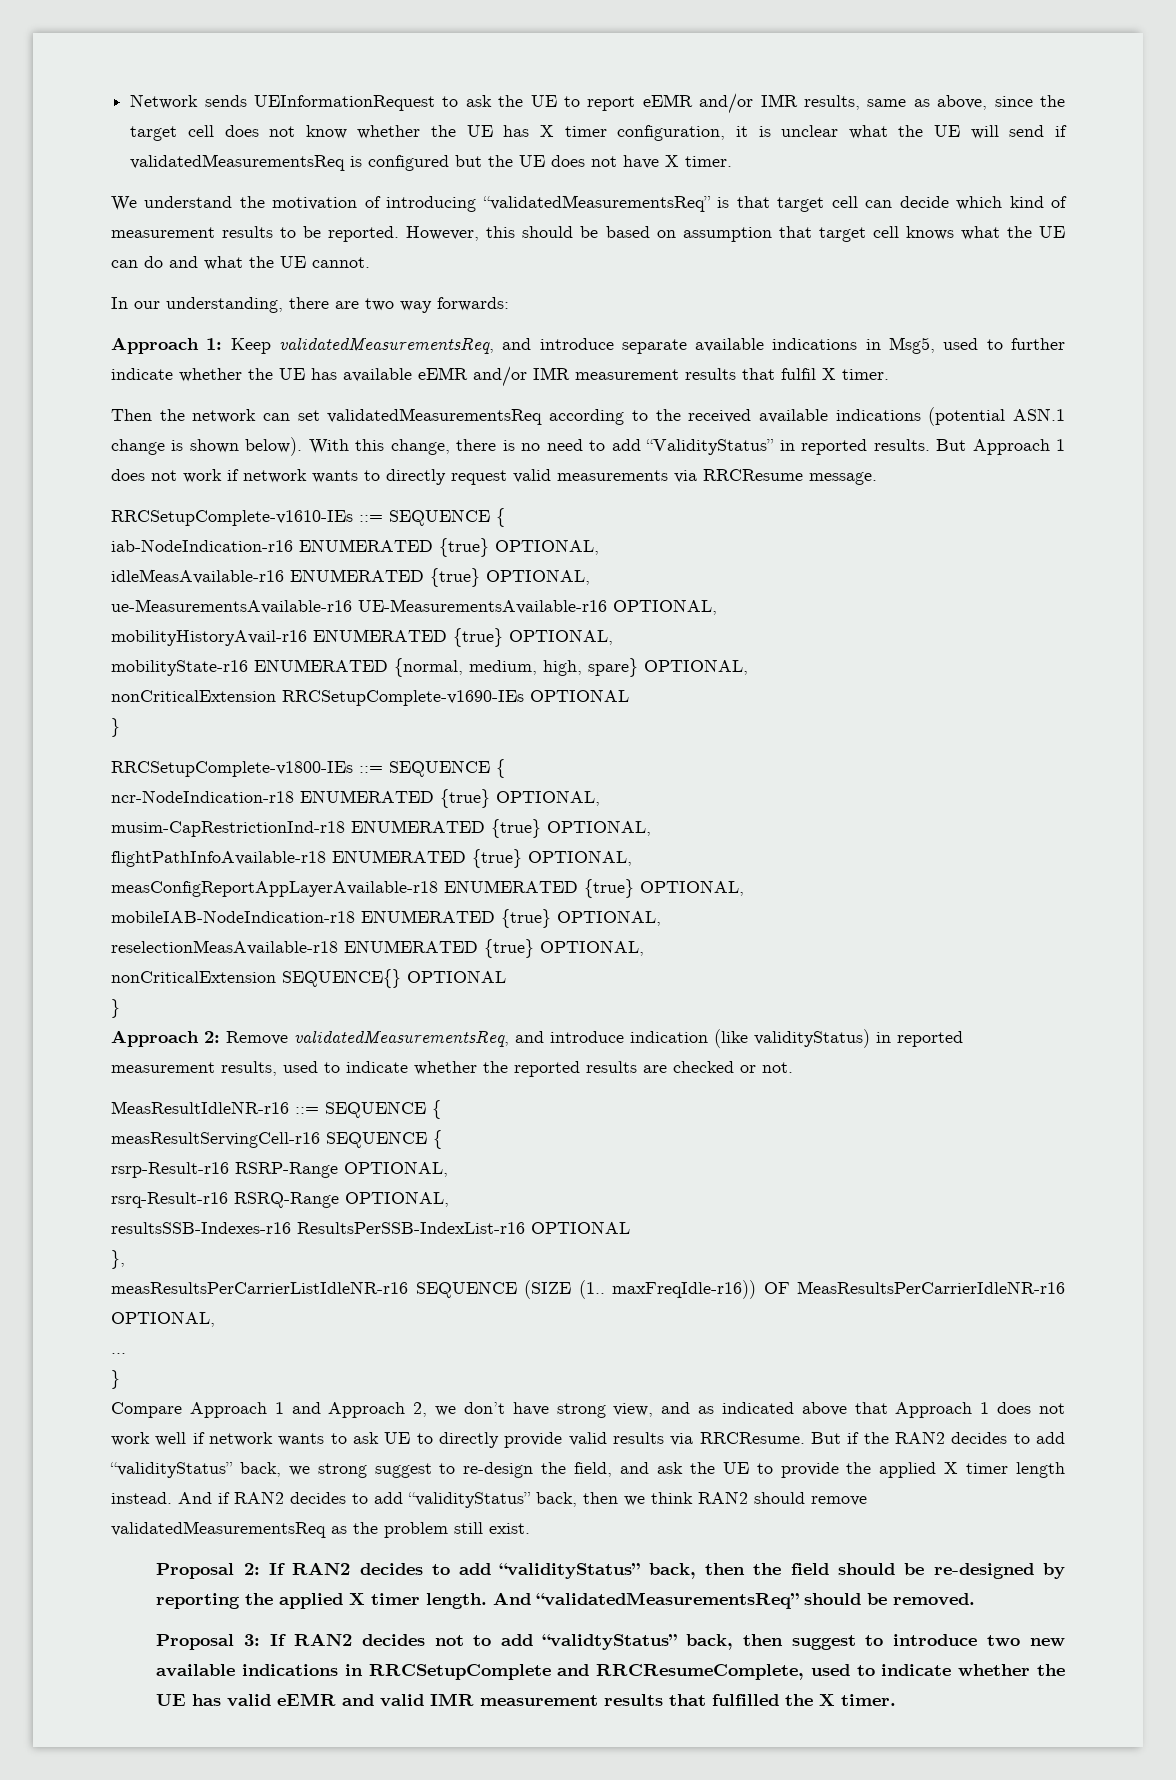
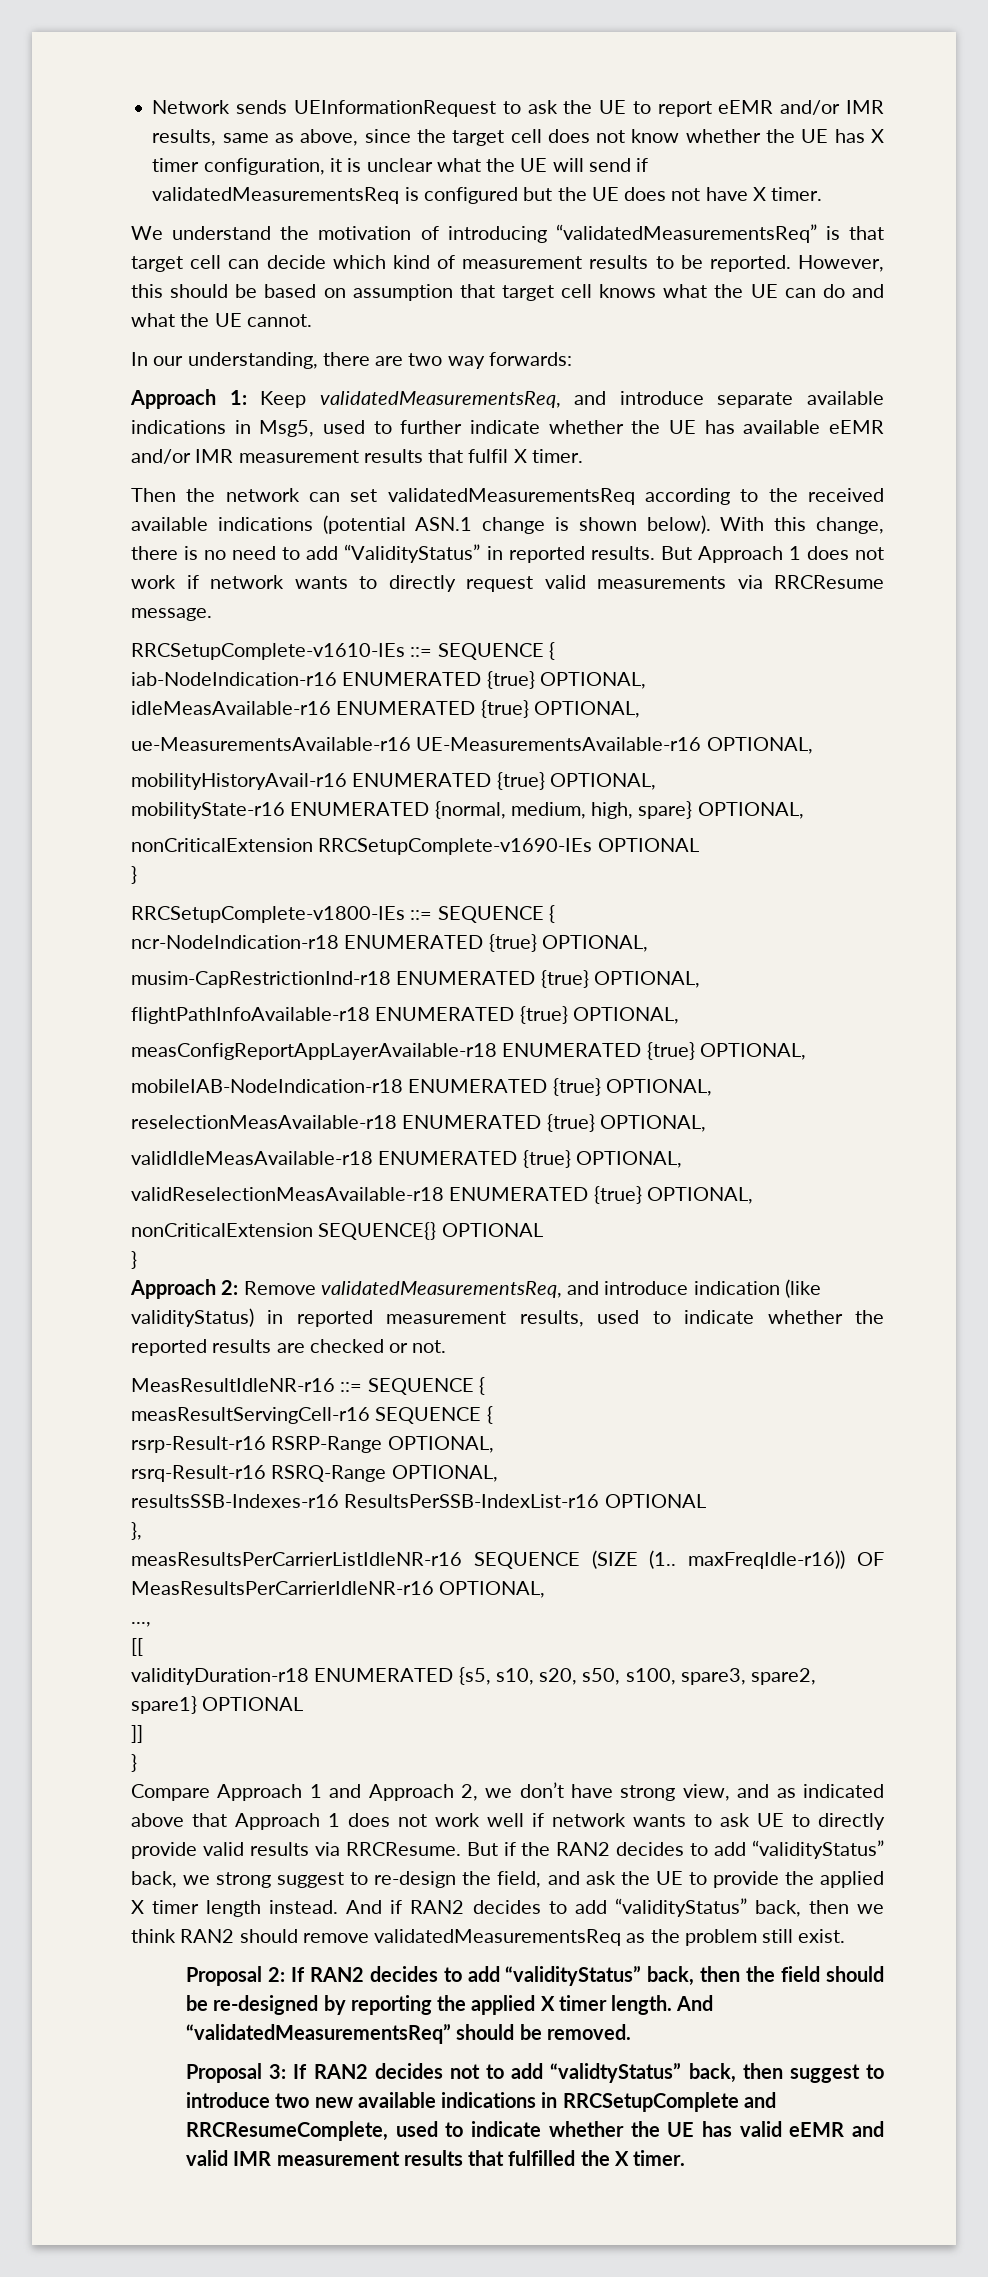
(644, 948) none -> [131,1150,682,1168] [131,1186,753,1204] // validIdleMeasAvailable-r18 ENUMERATED {true} OPTIONAL, // validReselectionMeasAvailable-r18 ENUMERATED {true} OPTIONAL,
[111,1353,126,1354] ... -> [131,1622,151,1627] [131,1638,143,1656] [131,1667,817,1685] [131,1696,304,1714] [131,1725,143,1743] ..., // [[ // validityDuration-r18 ENUMERATED {s5, s10, s20, s50, s100, spare3, spare2, spare1} OPTIONAL // ]]

